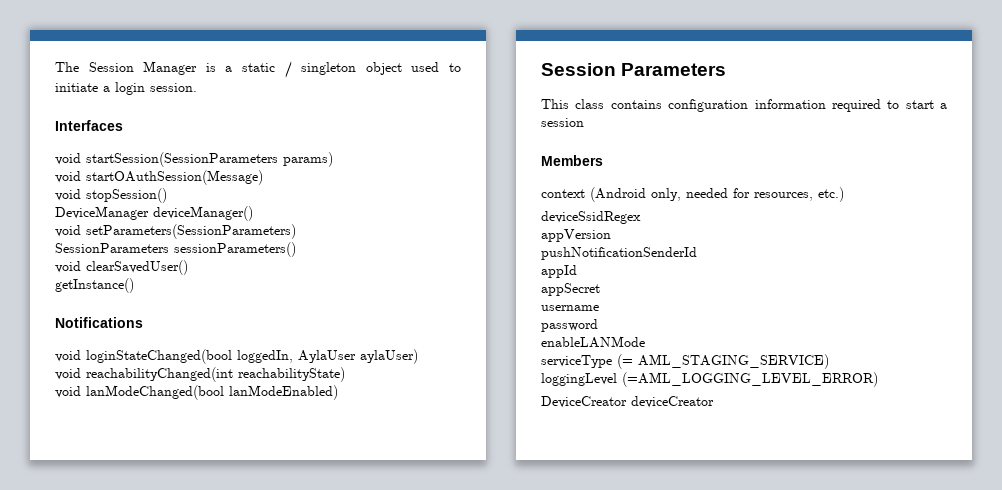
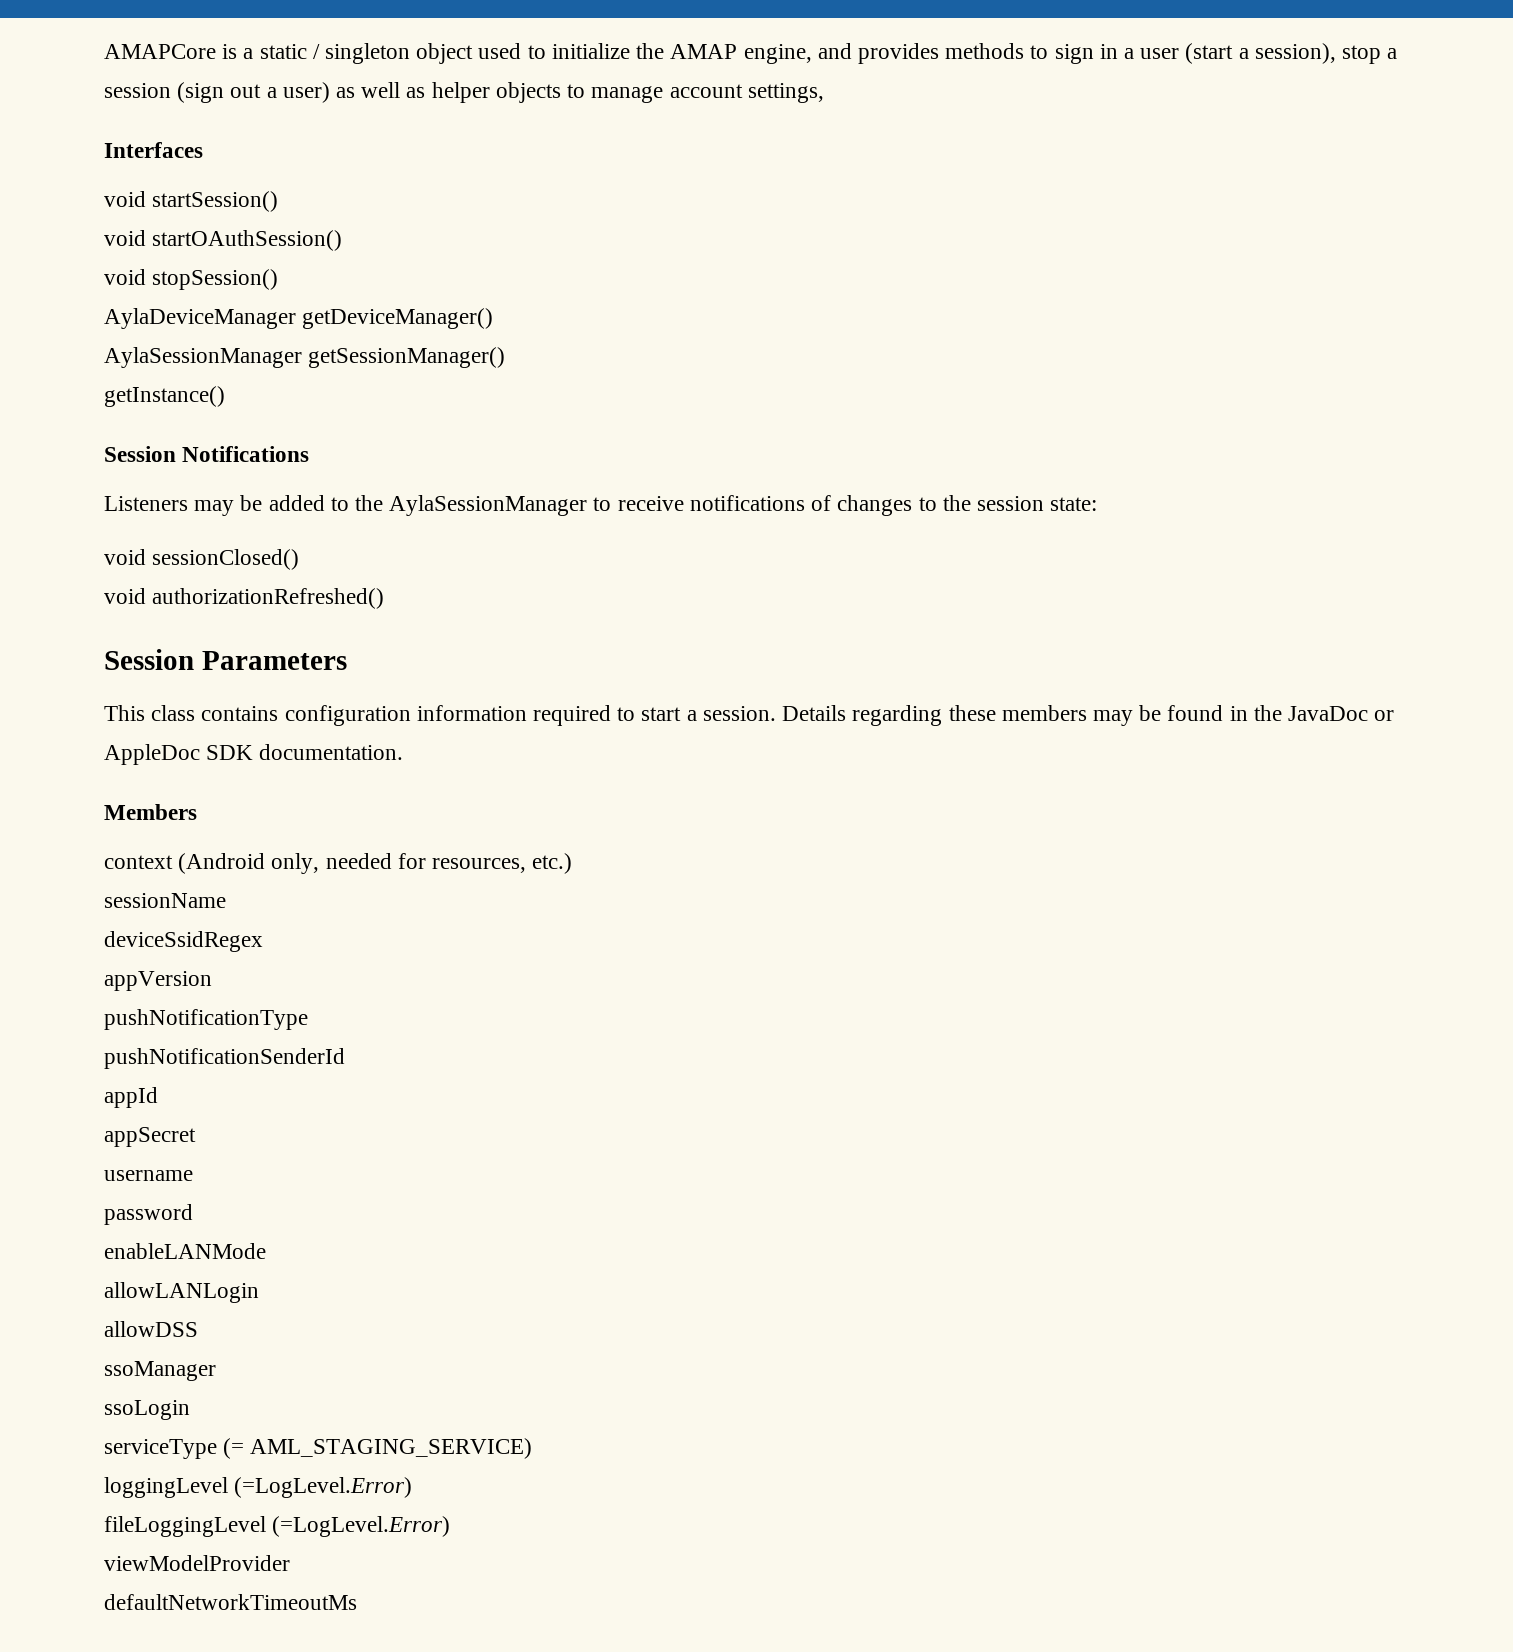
[55,61,198,75] The Session Manager -> [104,44,216,59] AMAPCore
[55,82,197,95] initiate a login session. -> [551,43,1398,64] [104,82,824,103] initialize the AMAP engine, and provides methods to sign in a user (start a session), stop a session (sign out a user) as well as helper objects to manage account settings,
[86,152,333,167] [55,170,263,185] startSession(SessionParameters params) // void startOAuthSession(Message) -> [152,191,279,212] [104,230,343,251] startSession() // void startOAuthSession()
[55,206,253,221] [55,224,296,239] [55,242,296,257] [55,260,188,275] DeviceManager deviceManager() // void setParameters(SessionParameters) // SessionParameters sessionParameters() // void clearSavedUser() -> [104,308,494,329] [104,347,506,368] AylaDeviceManager getDeviceManager() // AylaSessionManager getSessionManager()
(134, 285) none -> [104,446,176,462] Session
[55,349,418,364] [55,367,345,382] [55,385,338,400] void loginStateChanged(bool loggedIn, AylaUser aylaUser) // void reachabilityChanged(int reachabilityState) // void lanModeChanged(bool lanModeEnabled) -> [104,495,1098,516] [104,549,300,570] [104,588,385,609] Listeners may be added to the AylaSessionManager to receive notifications of changes to the session state: // void sessionClosed() // void authorizationRefreshed()
[541,118,584,127] session -> [702,705,1395,726] [104,744,404,765] session. Details regarding these members may be found in the JavaDoc or AppleDoc SDK documentation.
(844, 194) none -> [104,893,226,908] // sessionName
(611, 235) none -> [104,1009,308,1030] // pushNotificationType
(645, 342) none -> [104,1282,259,1303] [104,1321,198,1337] [104,1361,216,1381] [104,1400,190,1420] // allowLANLogin // allowDSS // ssoManager // ssoLogin
[622,372,878,387] [541,396,714,408] (=AML_LOGGING_LEVEL_ERROR) // DeviceCreator deviceCreator -> [234,1477,413,1498] [104,1516,451,1537] [104,1555,290,1571] [104,1594,357,1610] (=LogLevel.Error) // fileLoggingLevel (=LogLevel.Error) // viewModelProvider // defaultNetworkTimeoutMs

